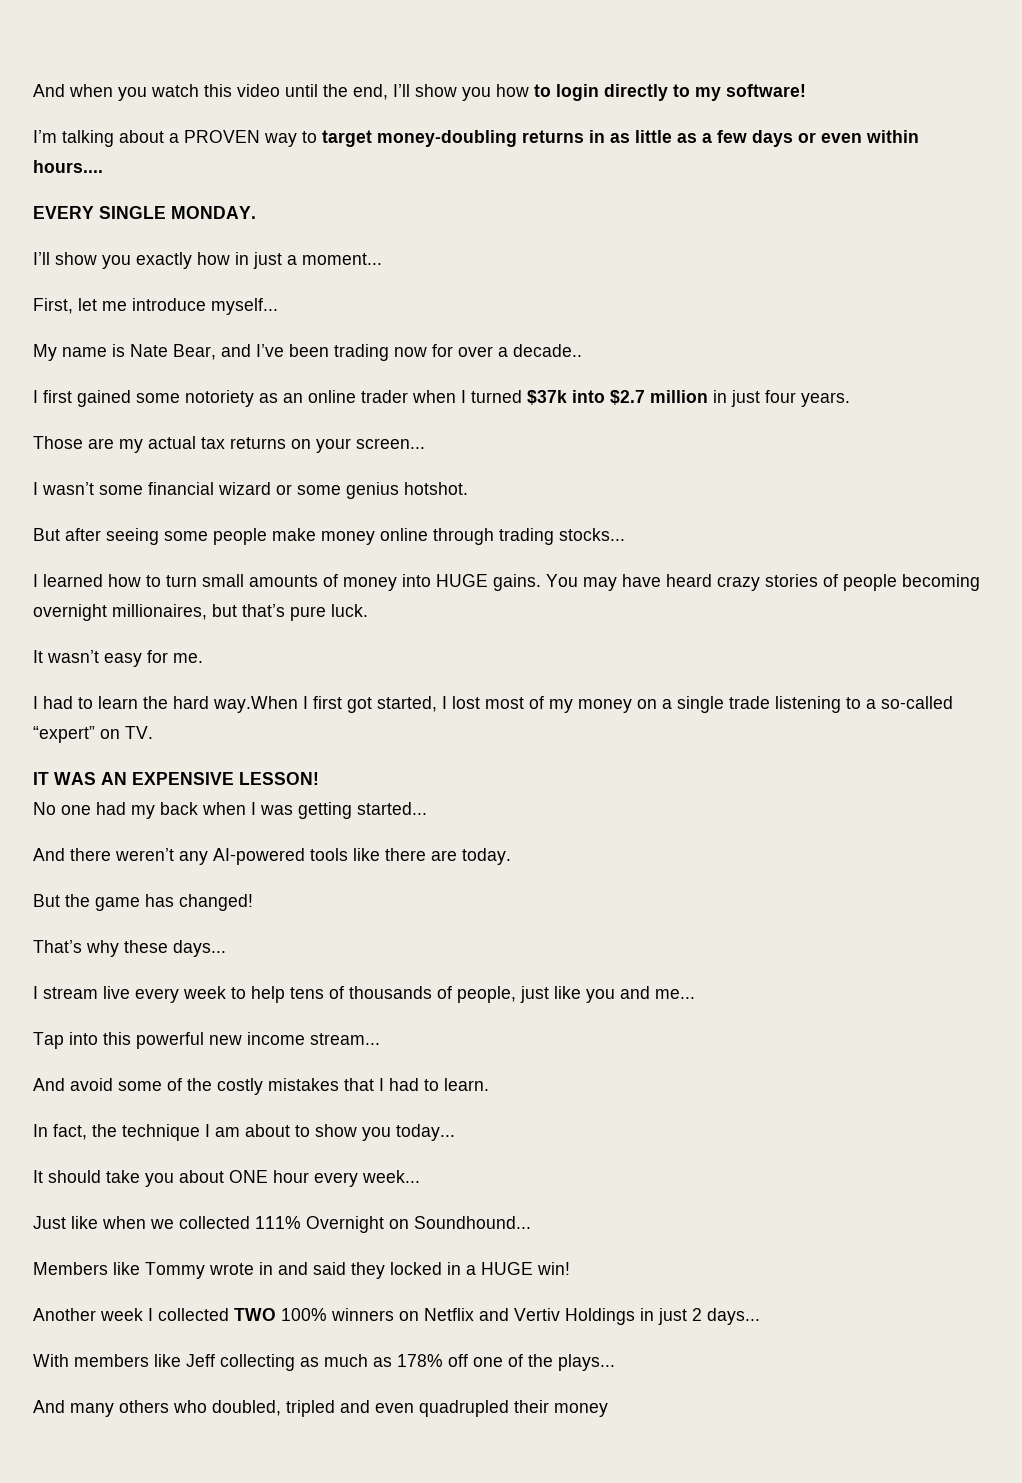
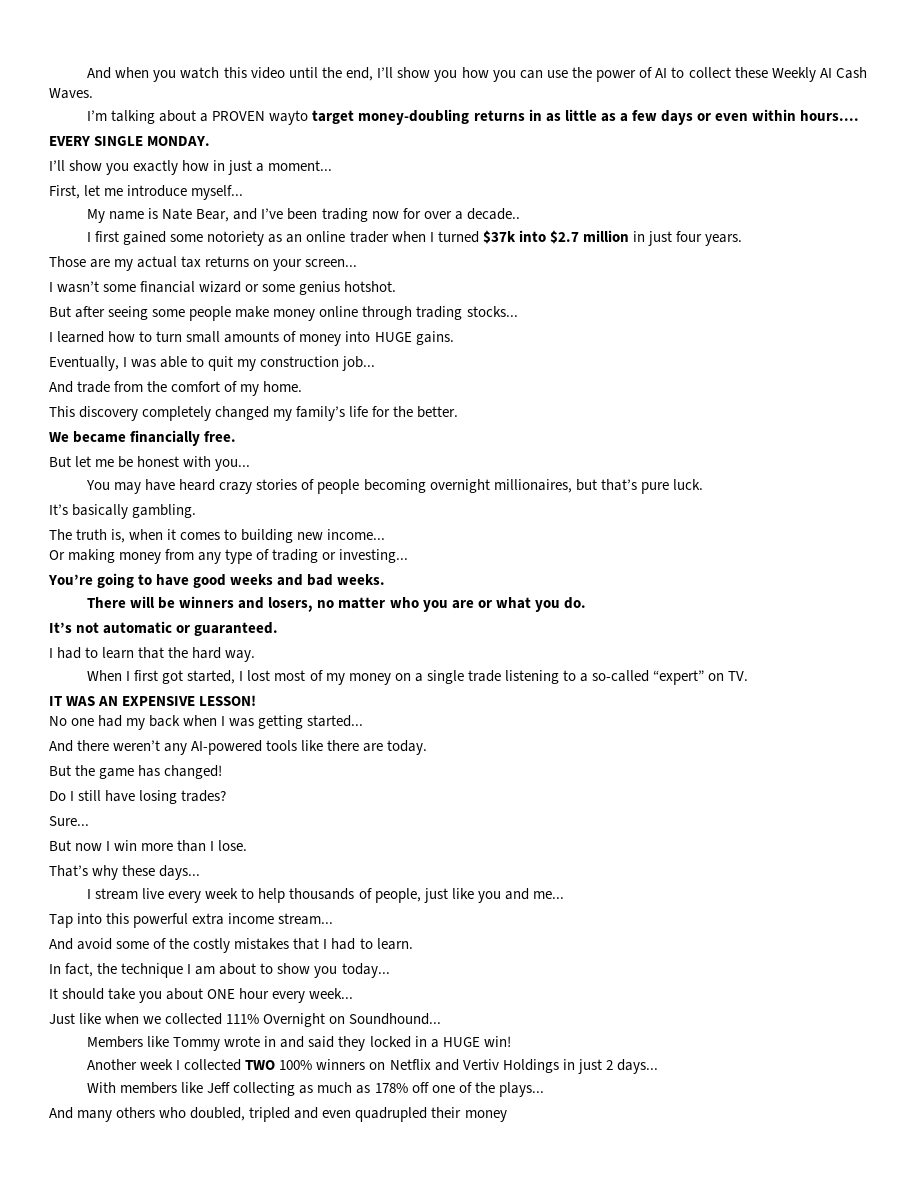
[534,84,806,101] to login directly to my software! -> [492,67,868,82] [49,88,93,99] you can use the power of AI to collect these Weekly AI Cash Waves.
[264,131,317,147] way to -> [269,110,309,125] wayto
(541, 582) none -> [49,356,376,371] [49,381,303,396] [49,406,459,421] [49,430,237,446] [49,456,251,471] // Eventually, I was able to quit my construction job... // And trade from the comfort of my home. // This discovery completely changed my family’s life for the better. // We became financially free. // But let me be honest with you... //
[33,650,203,667] It wasn’t easy for me. -> [49,504,197,519] [49,529,386,543] [49,549,409,564] [48,573,386,588] [87,596,586,612] [49,621,279,636] It’s basically gambling. // The truth is, when it comes to building new income... // Or making money from any type of trading or investing... // You’re going to have good weeks and bad weeks. // There will be winners and losers, no matter who you are or what you do. // It’s not automatic or guaranteed.
(138, 702) none -> [138,647,165,659] that
[213,696,298,713] way.When -> [225,650,256,662] [87,670,123,681] way. // When
(253, 902) none -> [49,790,227,804] [49,816,89,826] [49,840,248,852] // Do I still have losing trades? // Sure... // But now I win more than I lose.
[290,986,344,999] tens of -> (286, 895) none
[209,1035,242,1045] new -> [192,913,225,925] extra

